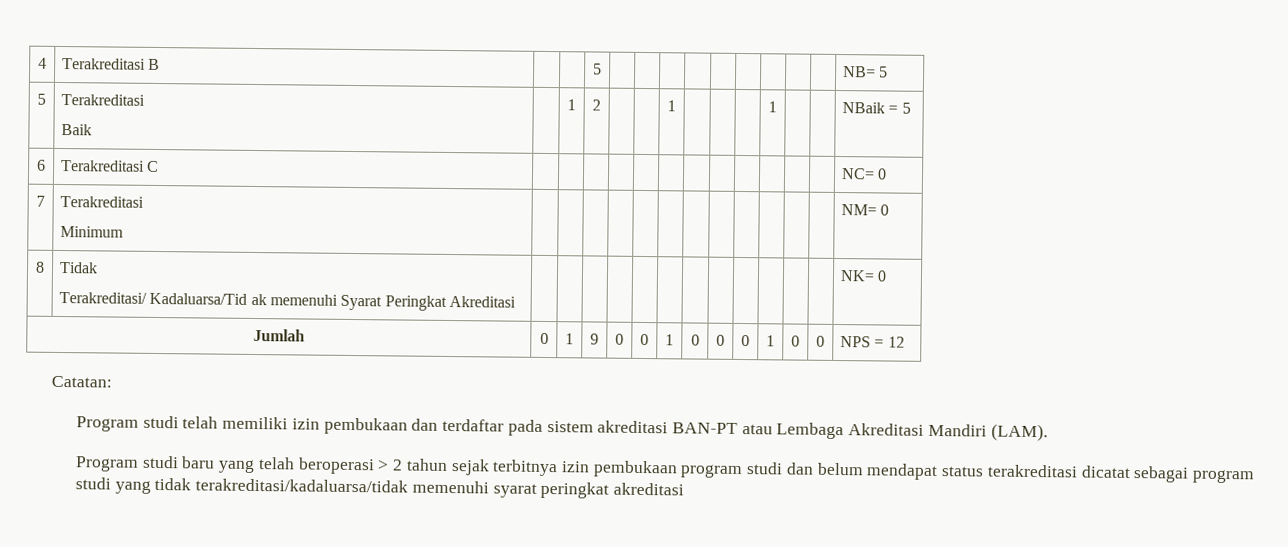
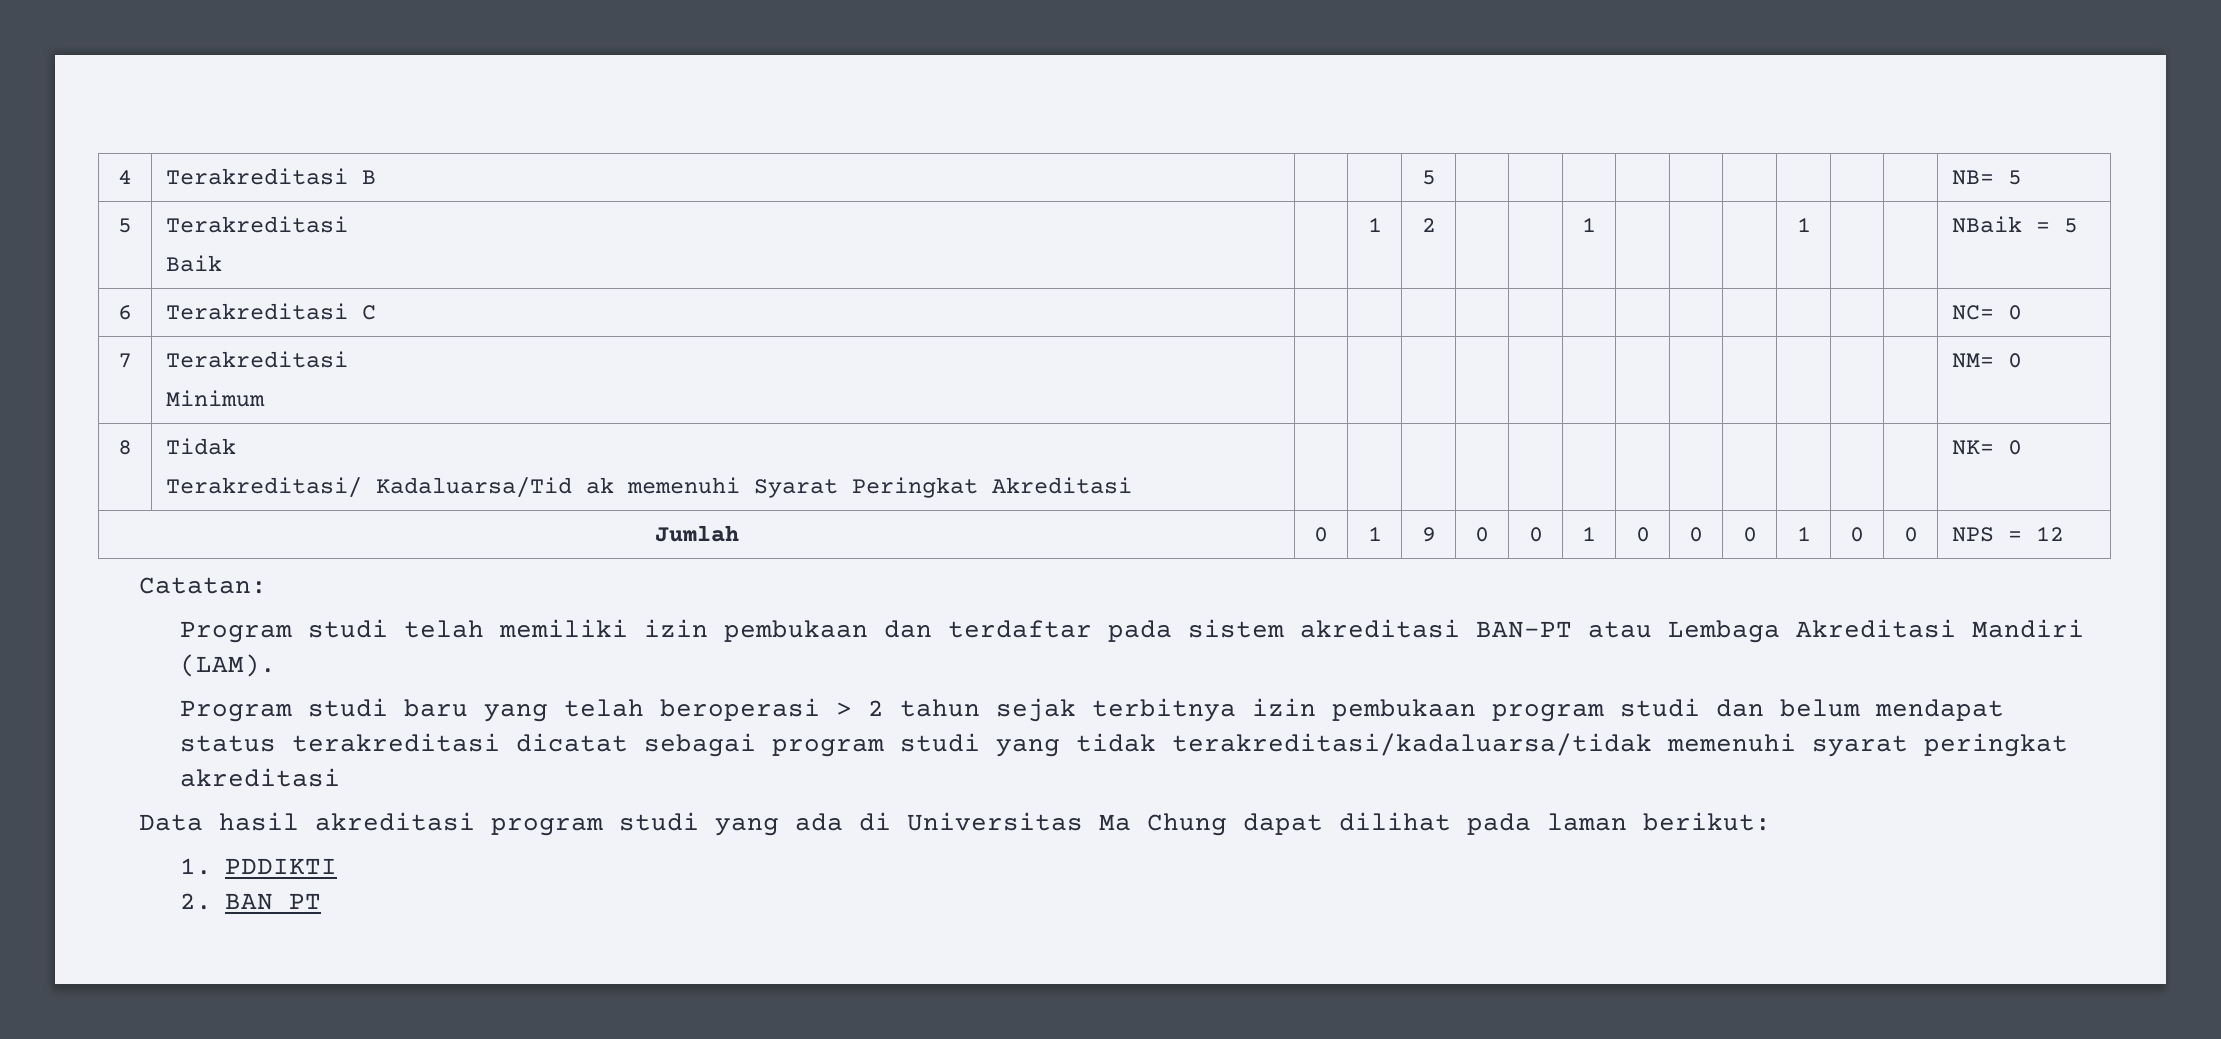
(685, 489) none -> [138,812,1771,836] [179,858,337,875] [179,893,321,910] // Data hasil akreditasi program studi yang ada di Universitas Ma Chung dapat dilihat pada laman berikut: // 1. PDDIKTI // 2. BAN PT

